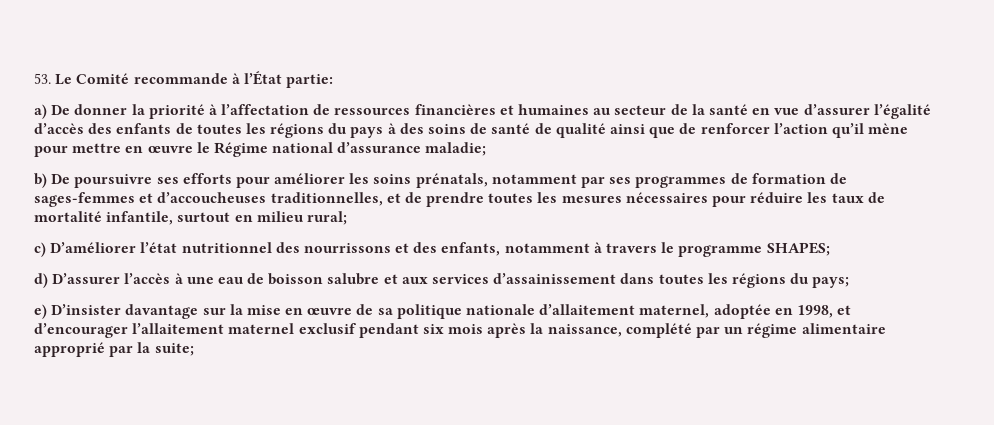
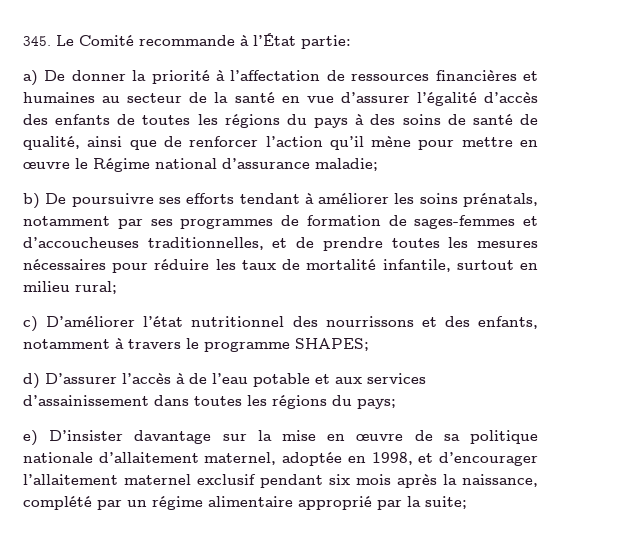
[34,73,51,84] 53. -> [23,36,51,46] 345.
[555,123,606,138] qualité -> [23,136,80,150] qualité,
[235,177,270,188] pour -> [239,193,314,204] tendant à
[186,273,380,285] une eau de boisson salubre -> [189,373,310,387] de l’eau potable

